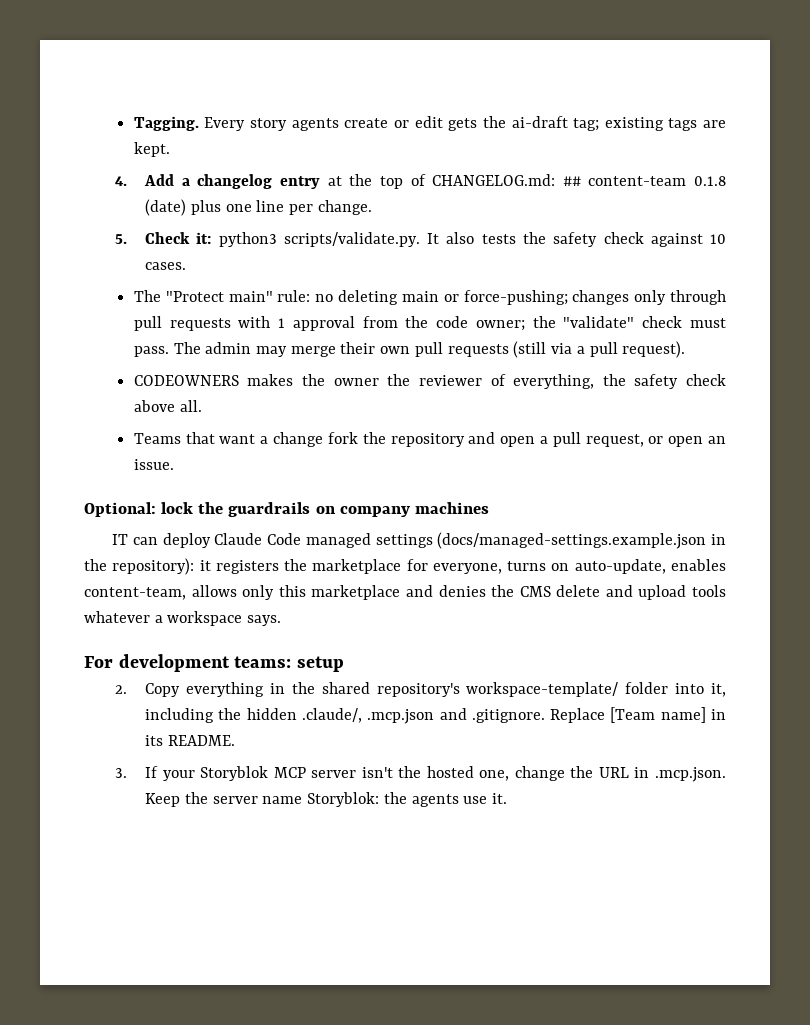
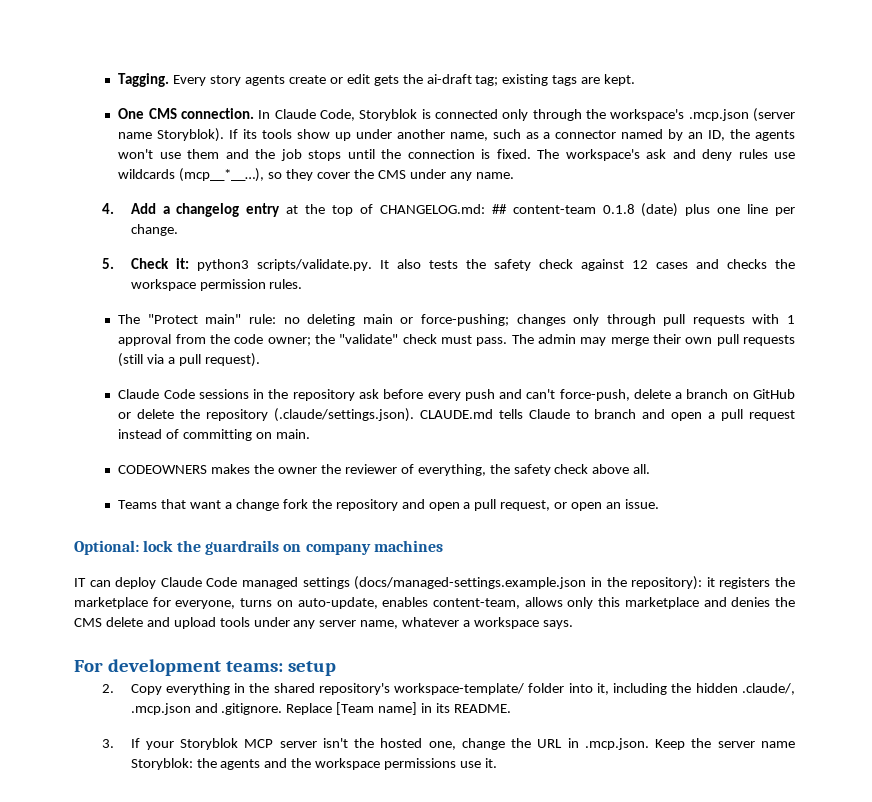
(170, 149) none -> [118,108,795,122] [118,128,796,142] [118,149,795,161] [118,168,514,182] // One CMS connection. In Claude Code, Storyblok is connected only through the workspace's .mcp.json (server name Storyblok). If its tools show up under another name, such as a connector named by an ID, the agents won't use them and the job stops until the connection is fixed. The workspace's ask and deny rules use wildcards (mcp__*__…), so they cover the CMS under any name.
[710,234,726,244] [145,262,187,270] 10 cases. -> [631,259,795,269] [130,279,303,291] 12 cases and checks the workspace permission rules.
(686, 349) none -> [118,389,796,401] [118,408,796,422] [118,429,310,441] // Claude Code sessions in the repository ask before every push and can't force-push, delete a branch on GitHub or delete the repository (.claude/settings.json). CLAUDE.md tells Claude to branch and open a pull request instead of committing on main.
(727, 591) none -> [253,617,399,629] under any server name,
(459, 800) none -> [264,758,457,770] and the workspace permissions

